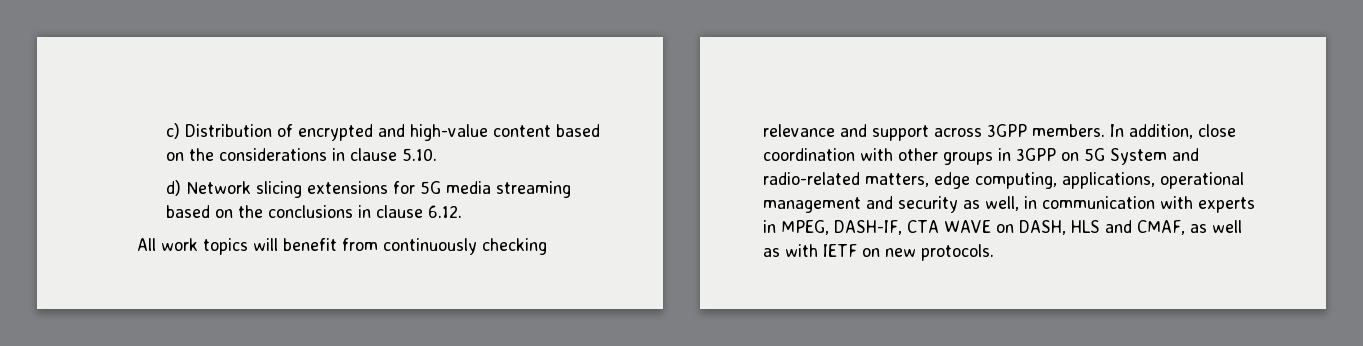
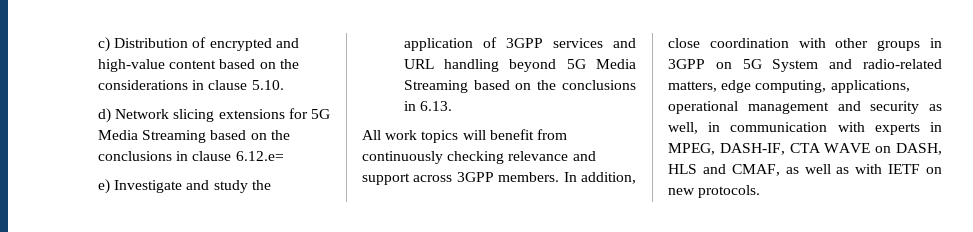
[445,181,571,198] media streaming -> [97,130,207,143] Media Streaming
[427,205,462,218] 6.12. -> [235,151,284,161] [97,179,271,194] [403,37,636,51] [403,59,636,72] [403,80,636,93] [403,101,453,111] 6.12.e= // e) Investigate and study the application of 3GPP services and URL handling beyond 5G Media Streaming based on the conclusions in 6.13.

